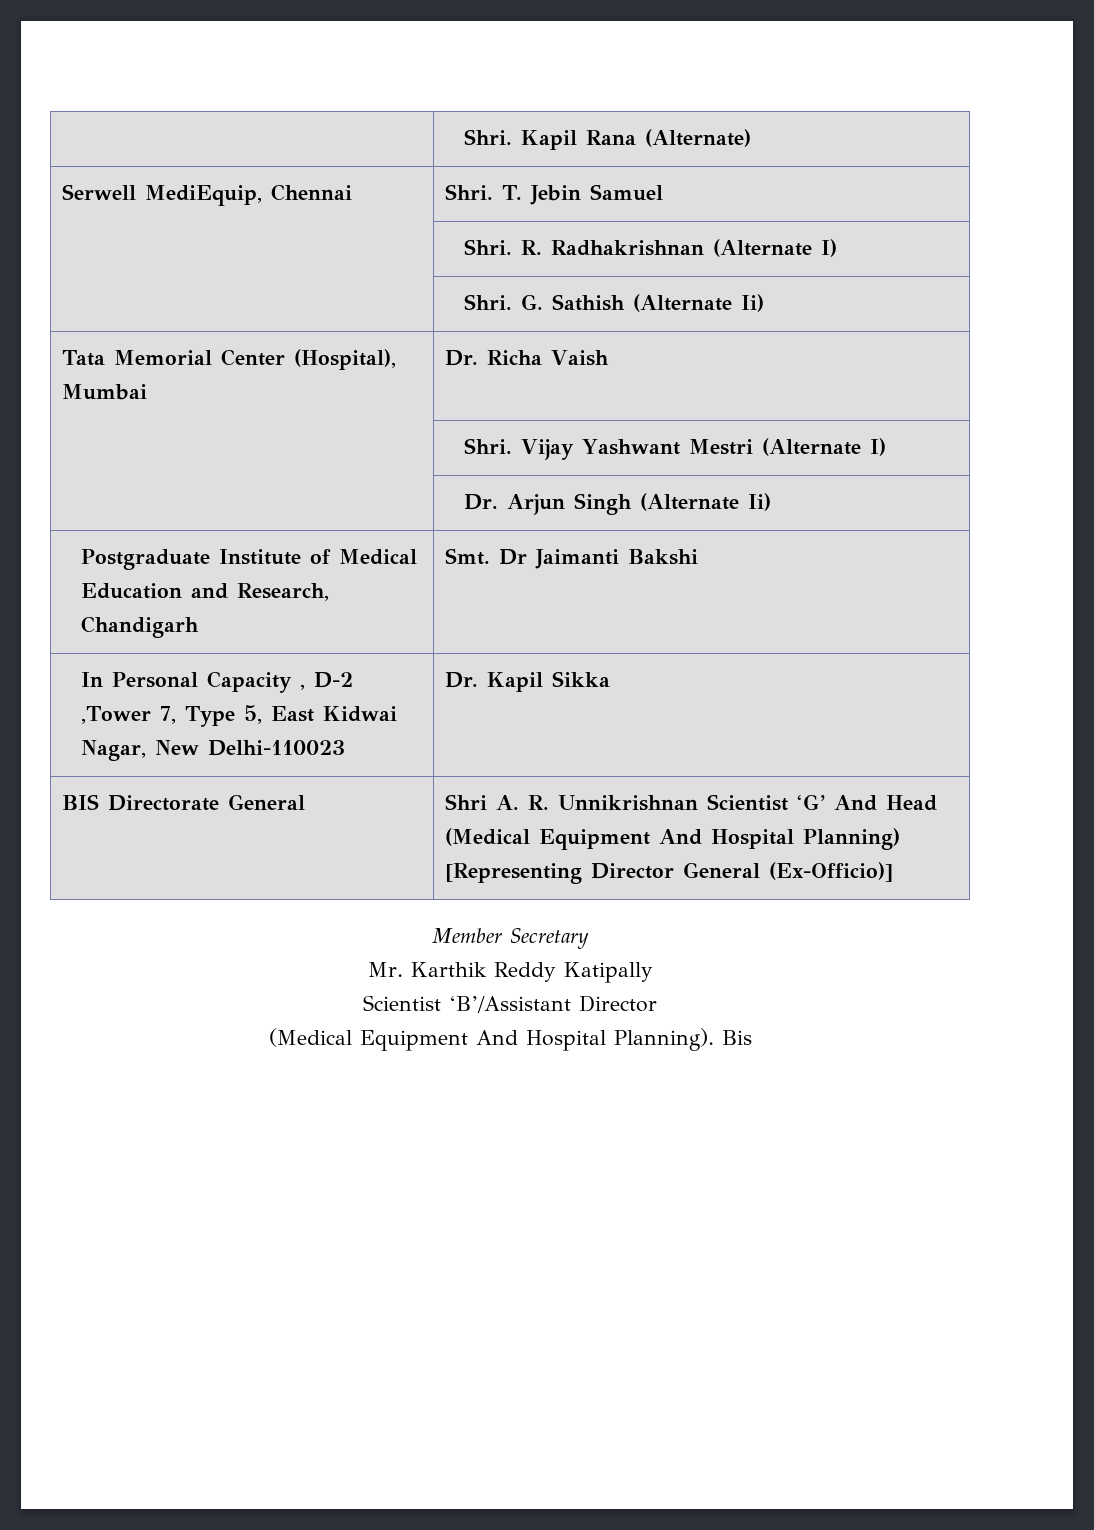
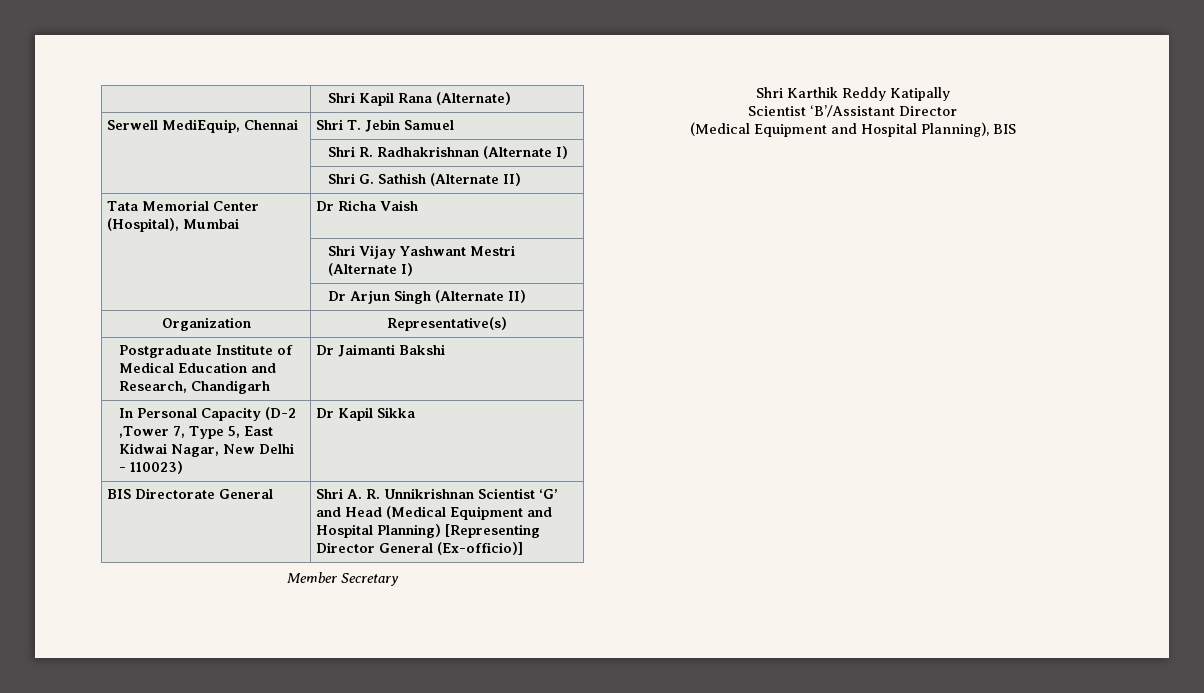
[464,129,513,145] | Shri. -> [328,92,356,103] | Shri
[444,184,493,200] Shri. -> [316,119,344,130] Shri
[464,239,513,255] Shri. -> [328,146,356,157] Shri
[464,294,513,310] Shri. -> [328,173,356,184] Shri
[741,294,765,312] Ii) -> [503,173,522,186] II)
[444,350,479,366] Dr. -> [316,201,335,211] Dr
[464,438,513,454] Shri. -> [328,245,356,256] Shri
[464,494,499,510] Dr. -> [328,291,347,301] Dr
[748,493,772,511] Ii) -> [508,290,527,303] [161,317,251,331] [387,317,507,331] II) // Organization | Representative(s)
[444,548,490,565] Smt. -> (271, 387) none
[300,672,354,690] , D-2 -> [265,407,297,420] (D-2
[208,740,346,756] [444,672,479,688] Delhi-110023 | Dr. -> [259,443,295,454] [119,461,184,474] [316,408,335,418] Delhi - 110023) | Dr
[833,795,877,811] And -> [316,507,342,517] and
[658,829,702,845] And -> [527,507,553,517] and
[768,862,893,882] (Ex-Officio)] -> [437,542,524,555] (Ex-officio)]
[367,962,403,977] Mr. -> [755,87,783,98] Shri
[475,1028,752,1051] And Hospital Planning). Bis -> [830,122,1016,137] and Hospital Planning), BIS

